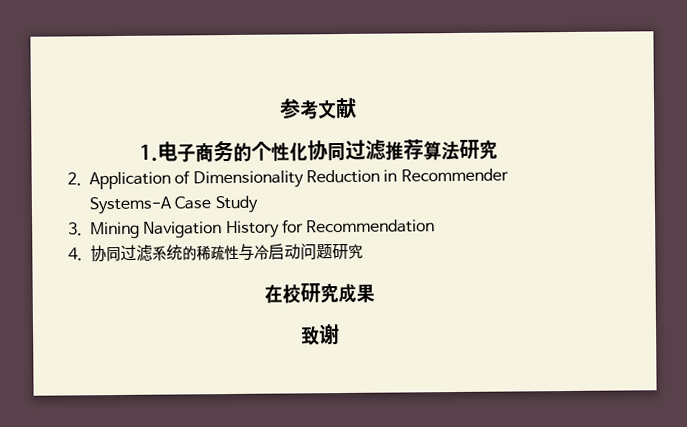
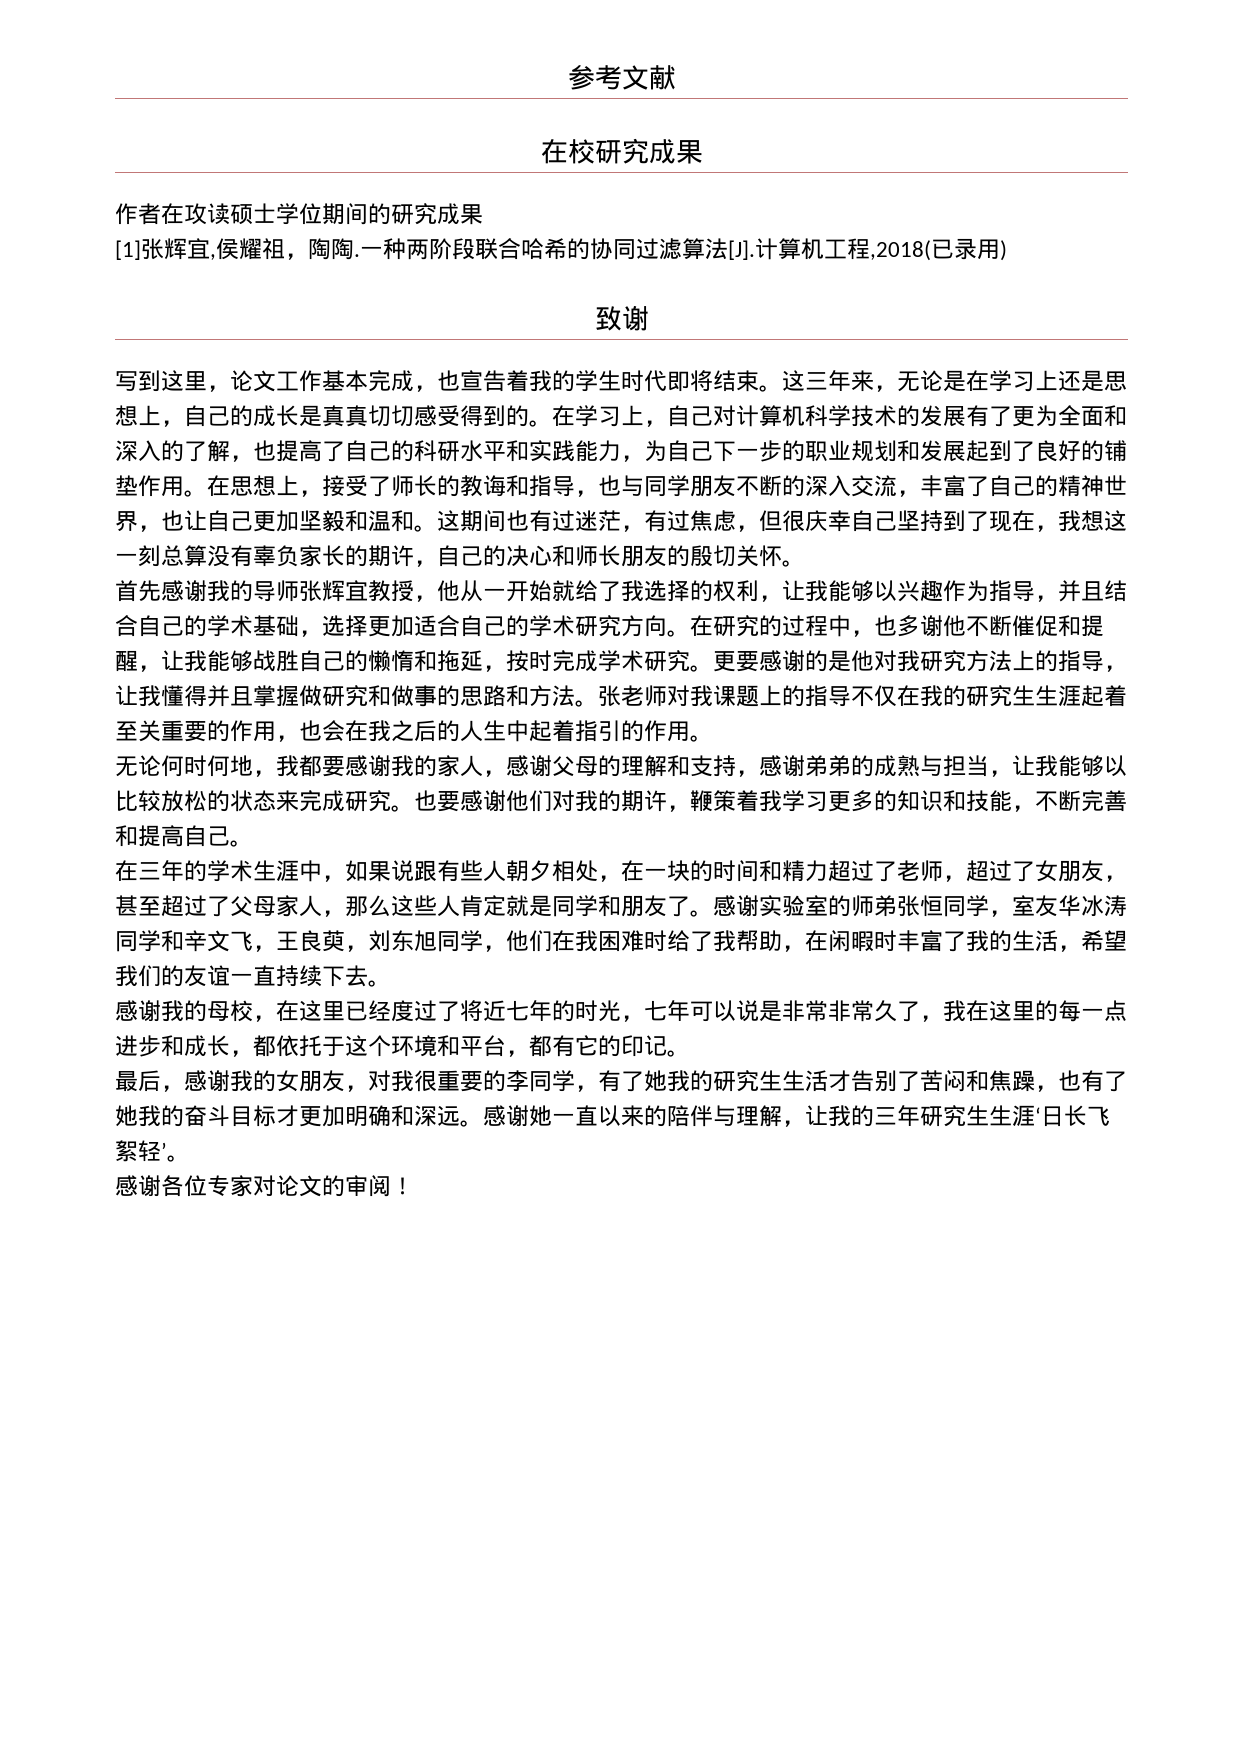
[138,139,498,163] [67,168,509,190] [89,195,258,215] [68,219,436,240] [68,243,363,263] [263,283,375,304] [300,324,340,346] 1.电子商务的个性化协同过滤推荐算法研究 // 2. Application of Dimensionality Reduction in Recommender Systems-A Case Study // 3. Mining Navigation History for Recommendation // 4.协同过滤系统的稀疏性与冷启动问题研究 // 在校研究成果 // 致谢 -> [540,138,703,164] [115,203,483,225] [115,238,1007,261] [594,305,649,331] [115,370,1127,392] [115,405,1127,427] [115,440,1127,462] [115,475,1127,497] [115,510,1127,532] [115,545,805,567] [115,580,1127,602] [115,615,1104,637] [115,650,1127,672] [115,685,1127,707] [115,720,713,742] [115,755,1127,777] [115,790,1127,812] [115,825,253,847] [115,860,1127,882] [115,895,1127,917] [115,930,1127,952] [115,965,391,987] [115,1000,1127,1022] [115,1035,690,1057] [115,1070,1127,1092] [115,1105,1110,1127] [115,1140,190,1162] [115,1175,414,1197] 在校研究成果 // 作者在攻读硕士学位期间的研究成果 // [1]张辉宜,侯耀祖，陶陶.一种两阶段联合哈希的协同过滤算法[J].计算机工程,2018(已录用) // 致谢 // 写到这里，论文工作基本完成，也宣告着我的学生时代即将结束。这三年来，无论是在学习上还是思想上，自己的成长是真真切切感受得到的。在学习上，自己对计算机科学技术的发展有了更为全面和深入的了解，也提高了自己的科研水平和实践能力，为自己下一步的职业规划和发展起到了良好的铺垫作用。在思想上，接受了师长的教诲和指导，也与同学朋友不断的深入交流，丰富了自己的精神世界，也让自己更加坚毅和温和。这期间也有过迷茫，有过焦虑，但很庆幸自己坚持到了现在，我想这一刻总算没有辜负家长的期许，自己的决心和师长朋友的殷切关怀。 // 首先感谢我的导师张辉宜教授，他从一开始就给了我选择的权利，让我能够以兴趣作为指导，并且结合自己的学术基础，选择更加适合自己的学术研究方向。在研究的过程中，也多谢他不断催促和提醒，让我能够战胜自己的懒惰和拖延，按时完成学术研究。更要感谢的是他对我研究方法上的指导，让我懂得并且掌握做研究和做事的思路和方法。张老师对我课题上的指导不仅在我的研究生生涯起着至关重要的作用，也会在我之后的人生中起着指引的作用。 // 无论何时何地，我都要感谢我的家人，感谢父母的理解和支持，感谢弟弟的成熟与担当，让我能够以比较放松的状态来完成研究。也要感谢他们对我的期许，鞭策着我学习更多的知识和技能，不断完善和提高自己。 // 在三年的学术生涯中，如果说跟有些人朝夕相处，在一块的时间和精力超过了老师，超过了女朋友，甚至超过了父母家人，那么这些人肯定就是同学和朋友了。感谢实验室的师弟张恒同学，室友华冰涛同学和辛文飞，王良萸，刘东旭同学，他们在我困难时给了我帮助，在闲暇时丰富了我的生活，希望我们的友谊一直持续下去。 // 感谢我的母校，在这里已经度过了将近七年的时光，七年可以说是非常非常久了，我在这里的每一点进步和成长，都依托于这个环境和平台，都有它的印记。 // 最后，感谢我的女朋友，对我很重要的李同学，有了她我的研究生生活才告别了苦闷和焦躁，也有了她我的奋斗目标才更加明确和深远。感谢她一直以来的陪伴与理解，让我的三年研究生生涯‘日长飞絮轻’。 // 感谢各位专家对论文的审阅！

